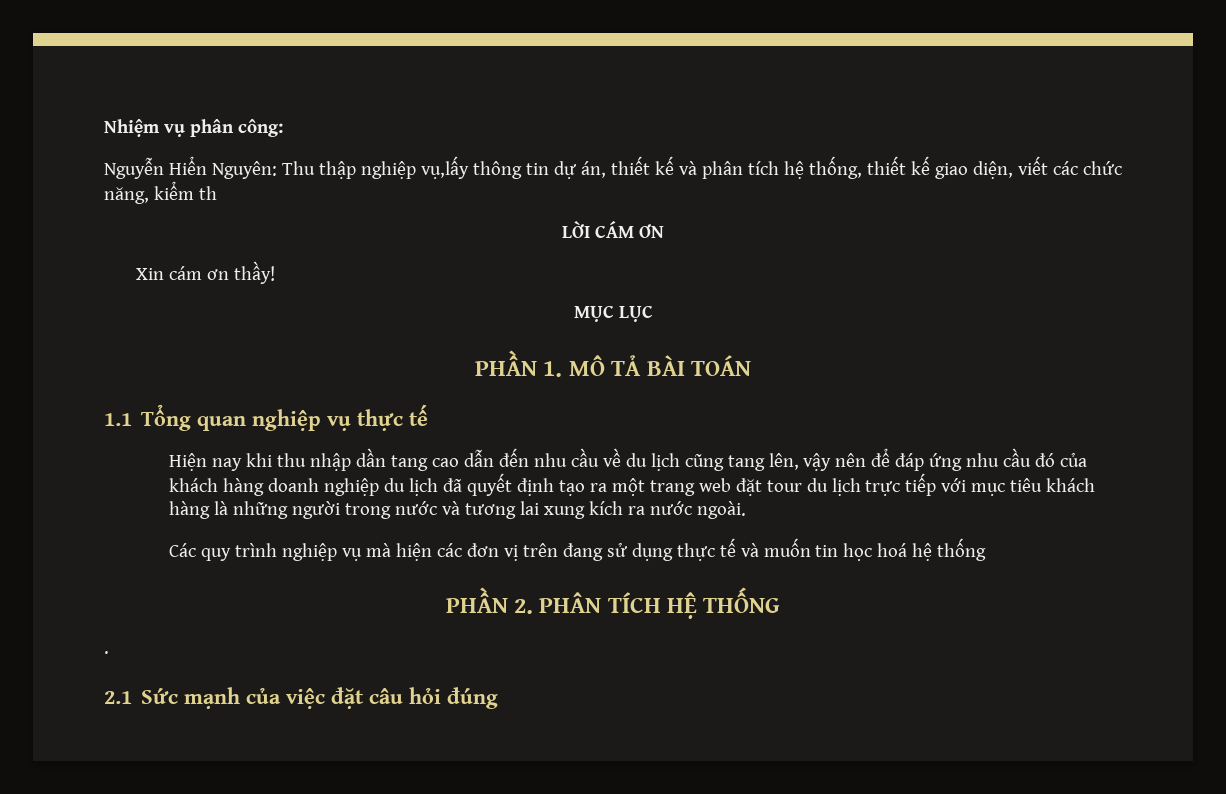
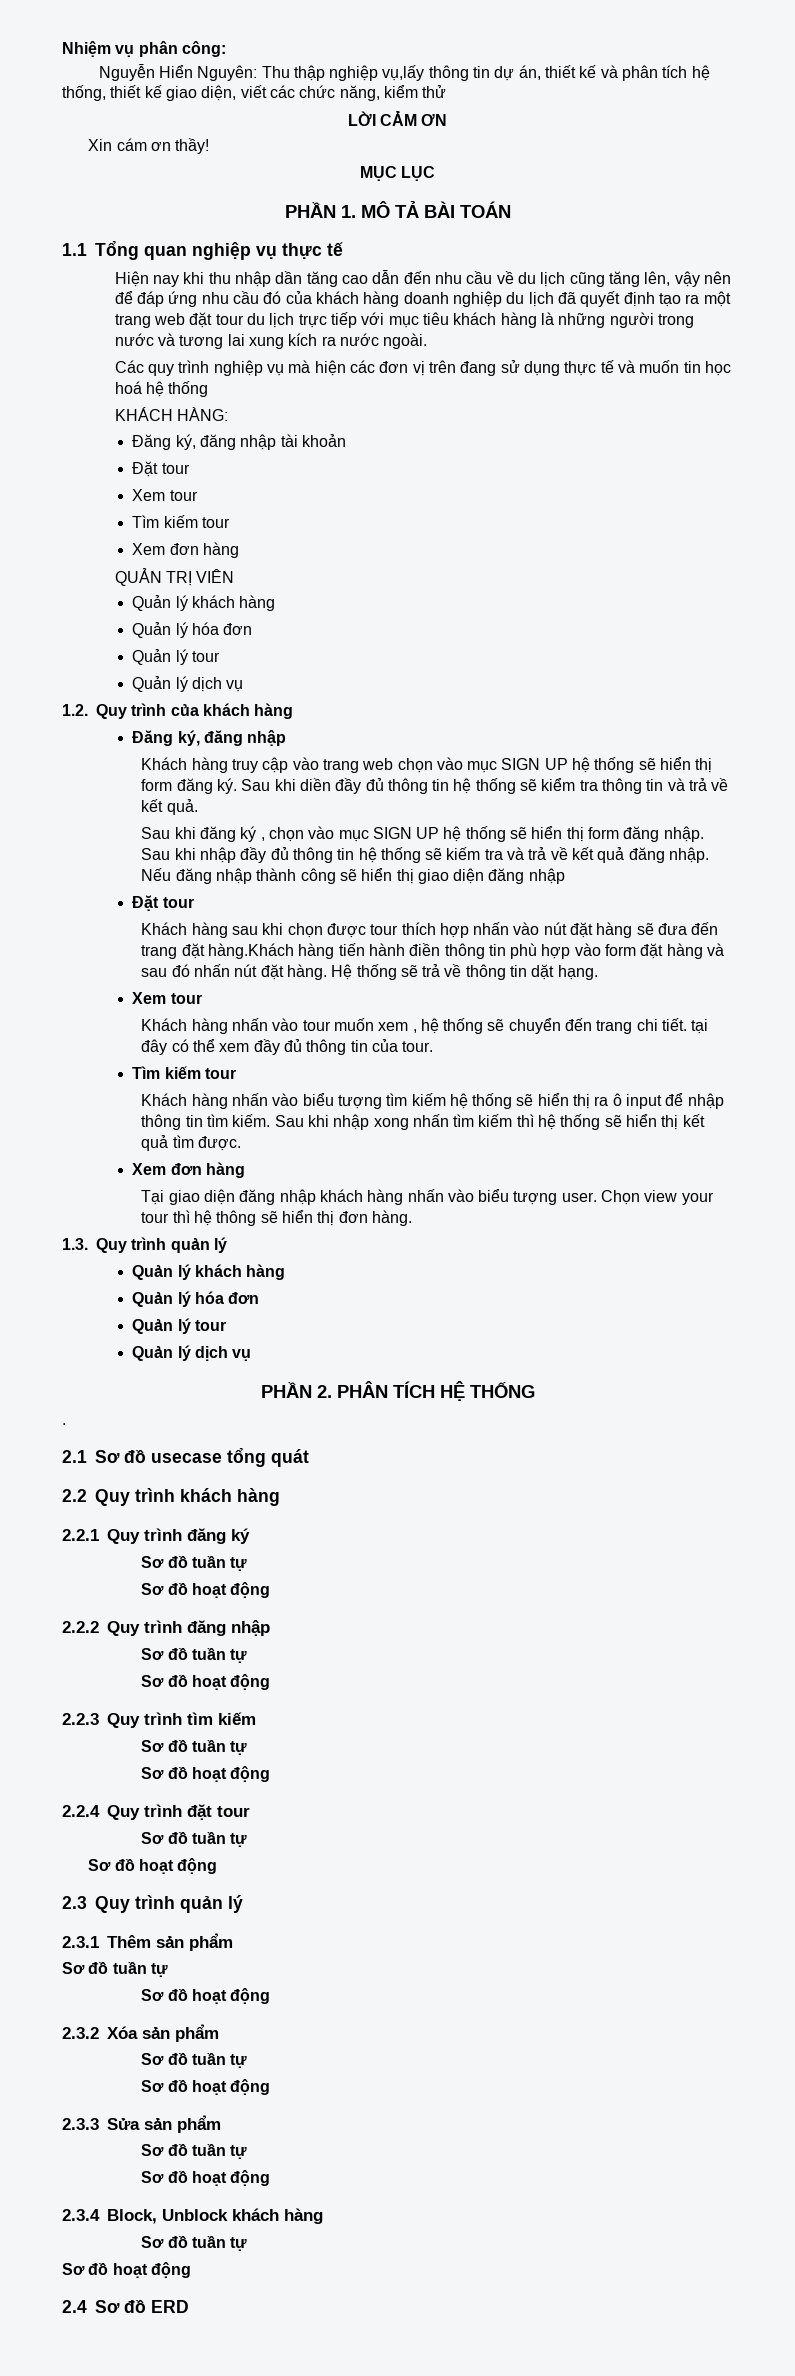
[198,186,217,200] th -> [422,85,447,98] thử
[595,221,634,238] CÁM -> [380,111,417,126] CẢM
[390,455,428,471] tang -> [306,271,338,287] tăng
[727,455,765,471] tang -> [608,271,640,287] tăng
(987, 549) none -> [114,407,229,421] [132,434,347,450] [132,461,190,477] [132,489,198,501] [132,515,231,528] [132,542,240,558] [114,568,235,586] [132,595,276,611] [132,622,253,638] [132,649,221,665] [132,676,244,692] [62,703,294,719] [132,730,287,746] [141,757,713,773] [141,778,729,794] [141,799,198,815] [141,826,704,842] [141,847,710,863] [141,868,565,884] [132,895,194,911] [141,922,719,938] [141,943,725,959] [141,964,598,980] [132,992,202,1004] [141,1018,709,1034] [141,1039,434,1055] [132,1066,237,1079] [141,1093,724,1109] [141,1114,705,1130] [141,1135,241,1151] [132,1162,246,1178] [141,1189,714,1205] [141,1210,412,1226] [62,1237,227,1253] [132,1264,286,1280] [132,1291,260,1307] [132,1318,227,1334] [132,1345,252,1361] // KHÁCH HÀNG: // Đăng ký, đăng nhập tài khoản // Đặt tour // Xem tour // Tìm kiếm tour // Xem đơn hàng // QUẢN TRỊ VIÊN // Quản lý khách hàng // Quản lý hóa đơn // Quản lý tour // Quản lý dịch vụ // 1.2. Quy trình của khách hàng // Đăng ký, đăng nhập // Khách hàng truy cập vào trang web chọn vào mục SIGN UP hệ thống sẽ hiển thị form đăng ký. Sau khi diền đầy đủ thông tin hệ thống sẽ kiểm tra thông tin và trả về kết quả. // Sau khi đăng ký , chọn vào mục SIGN UP hệ thống sẽ hiển thị form đăng nhập. Sau khi nhập đầy đủ thông tin hệ thống sẽ kiếm tra và trả về kết quả đăng nhập. Nếu đăng nhập thành công sẽ hiển thị giao diện đăng nhập // Đặt tour // Khách hàng sau khi chọn được tour thích hợp nhấn vào nút đặt hàng sẽ đưa đến trang đặt hàng.Khách hàng tiến hành điền thông tin phù hợp vào form đặt hàng và sau đó nhấn nút đặt hàng. Hệ thống sẽ trả về thông tin dặt hạng. // Xem tour // Khách hàng nhấn vào tour muốn xem , hệ thống sẽ chuyển đến trang chi tiết. tại đây có thể xem đầy đủ thông tin của tour. // Tìm kiếm tour // Khách hàng nhấn vào biểu tượng tìm kiếm hệ thống sẽ hiển thị ra ô input để nhập thông tin tìm kiếm. Sau khi nhập xong nhấn tìm kiếm thì hệ thống sẽ hiển thị kết quả tìm được. // Xem đơn hàng // Tại giao diện đăng nhập khách hàng nhấn vào biểu tượng user. Chọn view your tour thì hệ thông sẽ hiển thị đơn hàng. // 1.3. Quy trình quản lý // Quản lý khách hàng // Quản lý hóa đơn // Quản lý tour // Quản lý dịch vụ
[141,687,499,709] Sức mạnh của việc đặt câu hỏi đúng -> [95,1448,309,1467] [62,1488,280,1506] [62,1528,250,1544] [141,1556,248,1571] [141,1582,271,1598] [62,1620,270,1636] [141,1648,248,1663] [141,1674,271,1690] [62,1712,256,1728] [141,1740,248,1755] [141,1766,271,1782] [62,1804,250,1820] [141,1832,248,1847] [88,1858,218,1874] [62,1895,243,1913] [62,1933,233,1951] [62,1962,168,1977] [141,1988,271,2004] [62,2024,219,2042] [141,2053,248,2068] [141,2079,271,2095] [62,2115,221,2133] [141,2144,248,2159] [141,2170,271,2186] [62,2208,323,2224] [141,2236,248,2251] [62,2262,191,2278] [62,2300,189,2313] Sơ đồ usecase tổng quát // 2.2 Quy trình khách hàng // 2.2.1 Quy trình đăng ký // Sơ đồ tuần tự // Sơ đồ hoạt động // 2.2.2 Quy trình đăng nhập // Sơ đồ tuần tự // Sơ đồ hoạt động // 2.2.3 Quy trình tìm kiếm // Sơ đồ tuần tự // Sơ đồ hoạt động // 2.2.4 Quy trình đặt tour // Sơ đồ tuần tự // Sơ đồ hoạt động // 2.3 Quy trình quản lý // 2.3.1 Thêm sản phẩm // Sơ đồ tuần tự // Sơ đồ hoạt động // 2.3.2 Xóa sản phẩm // Sơ đồ tuần tự // Sơ đồ hoạt động // 2.3.3 Sửa sản phẩm // Sơ đồ tuần tự // Sơ đồ hoạt động // 2.3.4 Block, Unblock khách hàng // Sơ đồ tuần tự // Sơ đồ hoạt động // 2.4 Sơ đồ ERD

